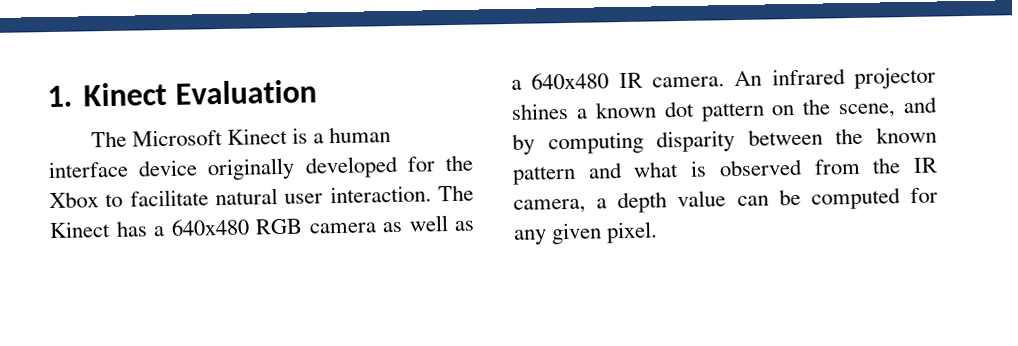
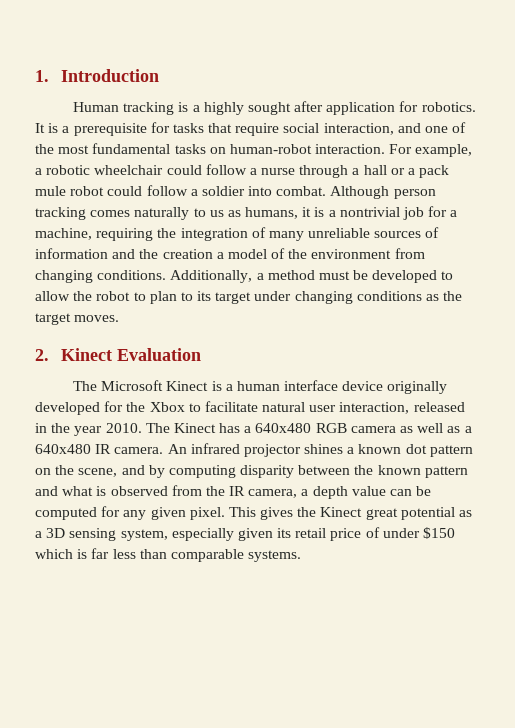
(73, 96) none -> [61,69,160,82] [72,101,476,115] [35,122,467,136] [35,143,473,157] [35,164,450,178] [35,185,436,199] [35,206,458,220] [35,227,440,241] [35,248,425,259] [35,270,454,283] [35,291,463,304] [35,313,120,325] [35,349,49,361] Introduction // Human tracking is a highly sought after application for robotics. It is a prerequisite for tasks that require social interaction, and one of the most fundamental tasks on human-robot interaction. For example, a robotic wheelchair could follow a nurse through a hall or a pack mule robot could follow a soldier into combat. Although person tracking comes naturally to us as humans, it is a nontrivial job for a machine, requiring the integration of many unreliable sources of information and the creation a model of the environment from changing conditions. Additionally, a method must be developed to allow the robot to plan to its target under changing conditions as the target moves. // 2.
[329,185,432,204] interaction. -> [339,402,465,414] [35,423,142,436] interaction, released in the year 2010.
(659, 232) none -> [228,507,473,520] [35,527,456,541] [35,548,302,562] This gives the Kinect great potential as a 3D sensing system, especially given its retail price of under $150 which is far less than comparable systems.

